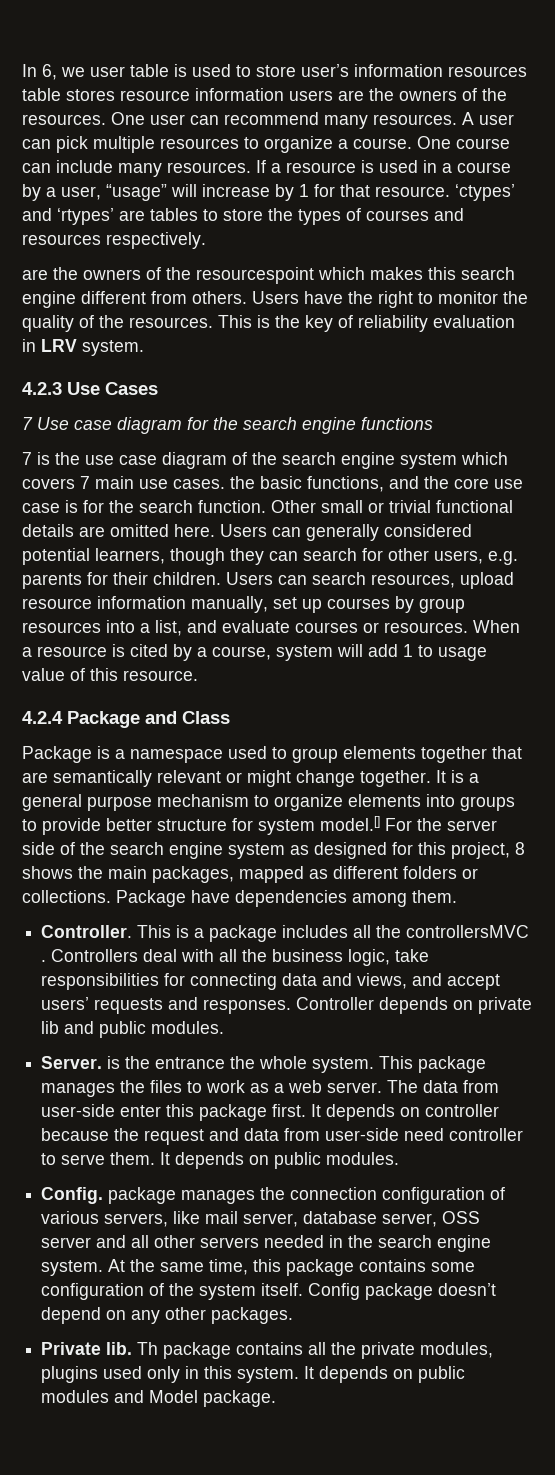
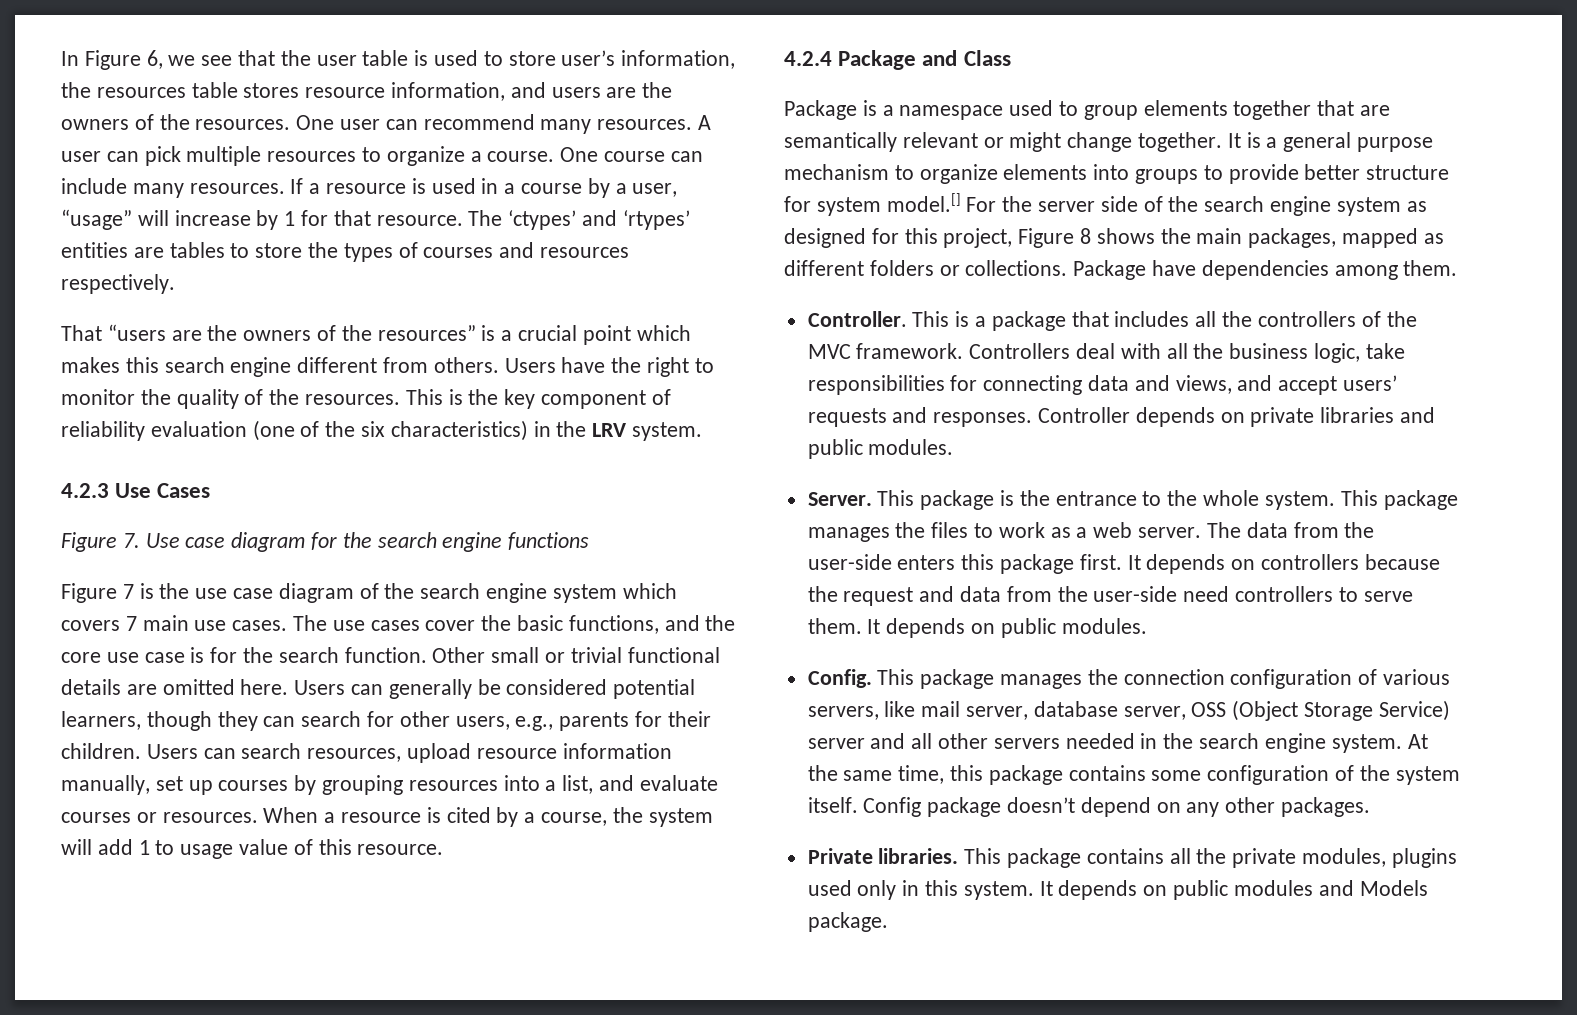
(37, 70) none -> [84,50,141,70] Figure
(85, 72) none -> [201,50,311,66] see that the
[354,64,443,77] information -> [621,50,736,69] [61,82,91,98] information, the
[195,88,284,101] information -> [391,82,546,101] information, and
(450, 191) none -> [468,210,503,226] The
(114, 216) none -> [61,242,128,258] entities
[22,267,314,284] are the owners of the resourcespoint -> [61,324,631,345] That “users are the owners of the resources” is a crucial point
(333, 323) none -> [541,390,647,409] component
[22,339,36,352] in -> [252,420,587,441] (one of the six characteristics) in the
[22,417,33,430] 7 -> [61,532,140,552] Figure 7.
(433, 423) none -> [61,583,117,603] Figure
(225, 484) none -> [293,615,476,631] The use cases cover
(379, 532) none -> [477,679,501,695] be
[488,551,518,565] e.g. -> [515,716,554,731] e.g.,
[419,598,465,613] group -> [322,775,404,795] grouping
(271, 653) none -> [612,807,643,823] the
(510, 850) none -> [1018,228,1075,248] Figure
(278, 933) none -> [1071,311,1109,327] that
[406,925,530,938] [41,960,47,962] controllersMVC . -> [1257,311,1417,327] [807,343,964,359] controllers of the MVC framework.
[41,1021,60,1034] lib -> [1320,407,1395,423] libraries
(103, 1062) none -> [877,490,995,510] This package
(226, 1063) none -> [1142,491,1162,506] to
[41,1104,162,1117] user-side enter -> [1344,522,1375,538] [807,554,956,570] the user-side enters
[425,1104,500,1117] controller -> [1261,554,1360,570] controllers
(321, 1134) none -> [1057,586,1088,602] the
[449,1128,524,1141] controller -> [1235,586,1334,602] controllers
(104, 1195) none -> [877,669,915,685] This
(481, 1217) none -> [1232,700,1450,721] (Object Storage Service)
[106,1342,159,1355] lib. Th -> [878,848,1002,864] libraries. This
[149,1390,199,1403] Model -> [1359,880,1428,896] Models

